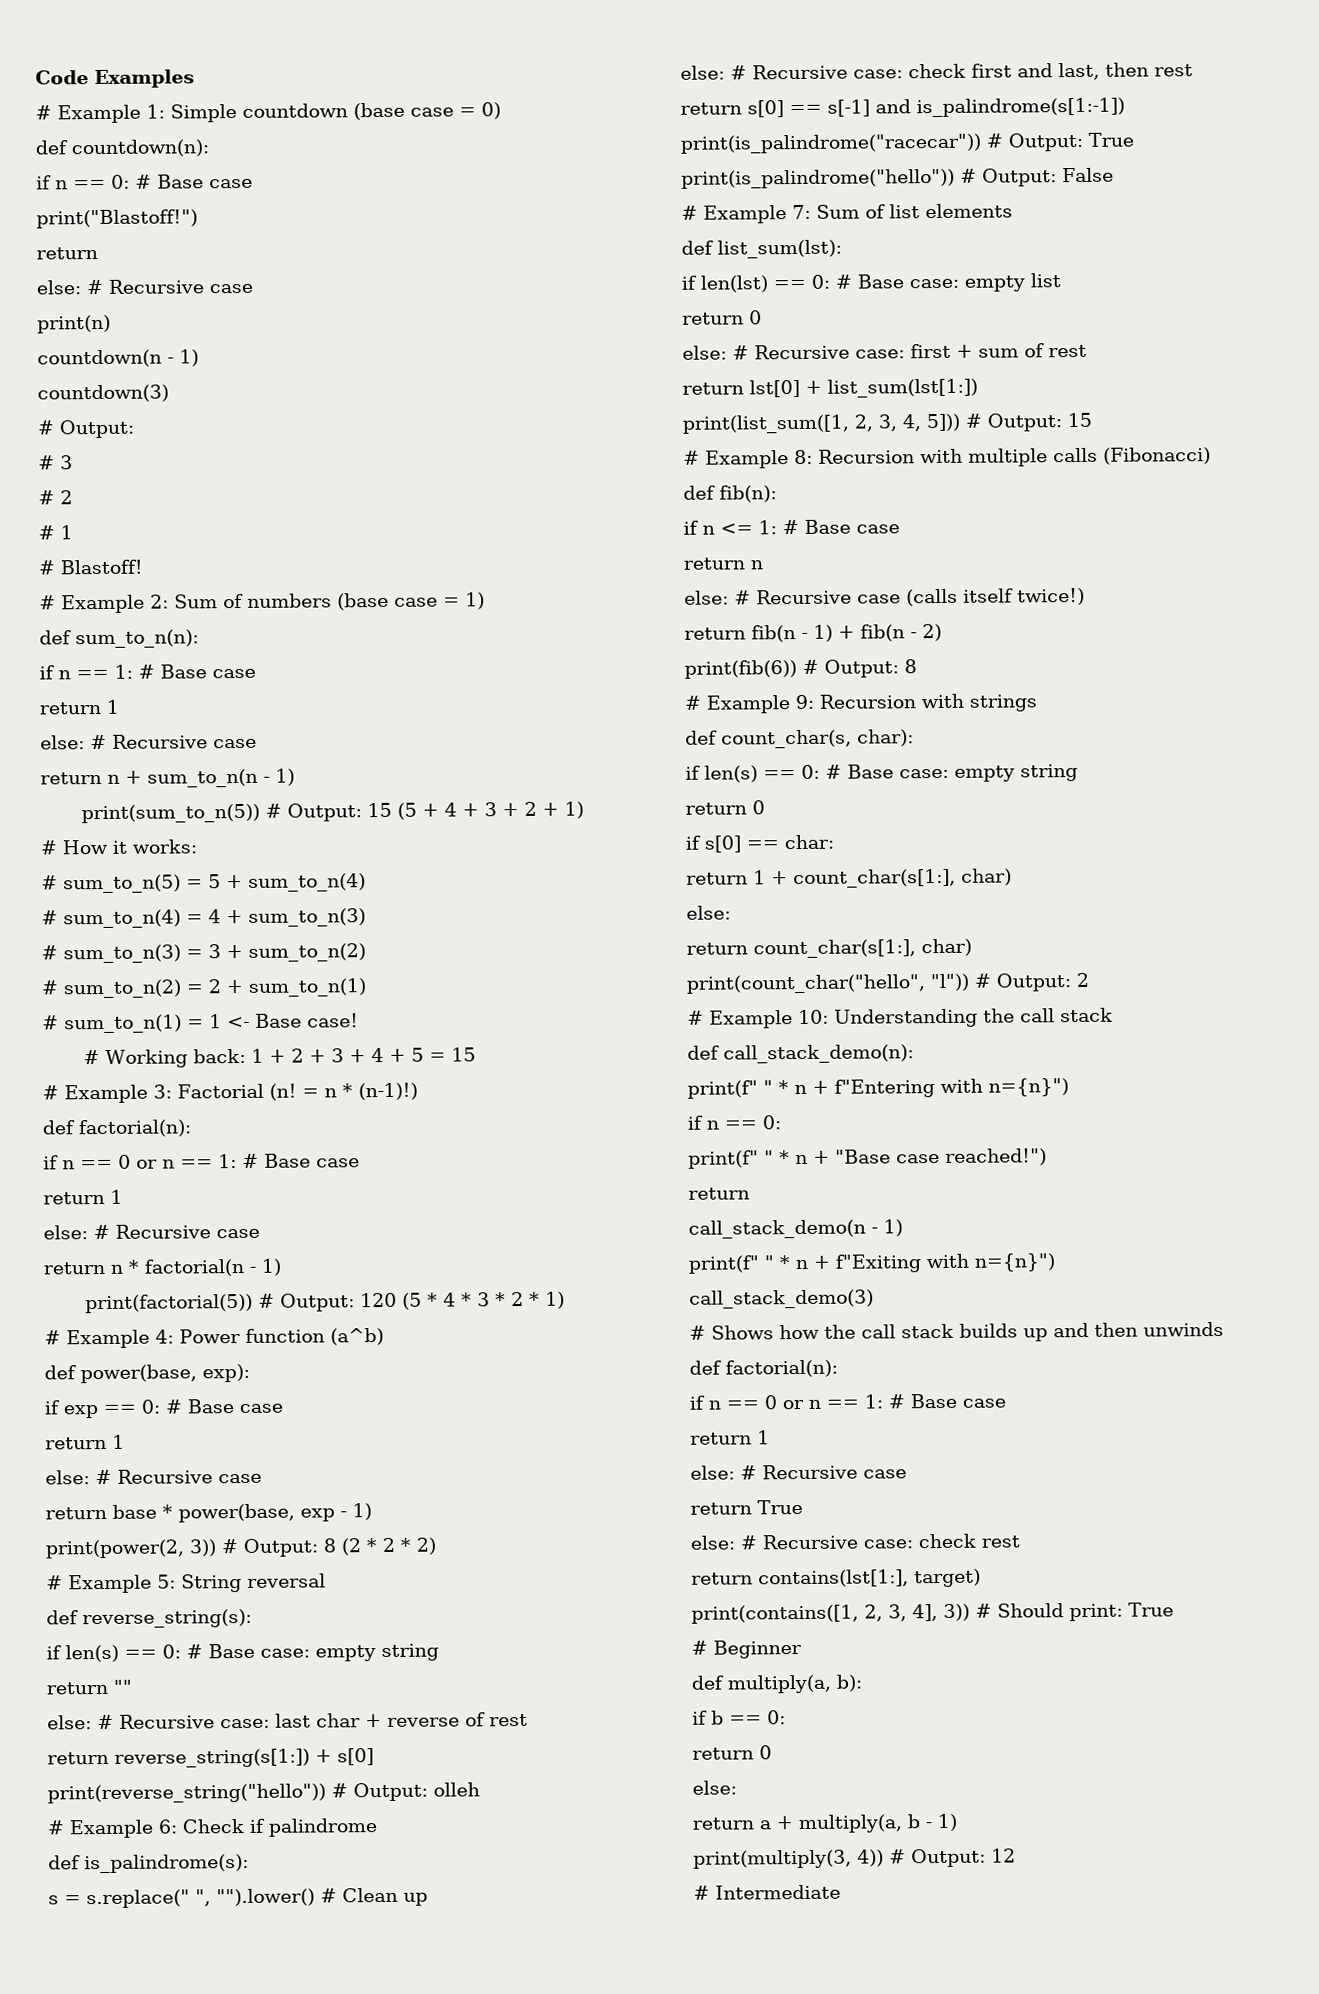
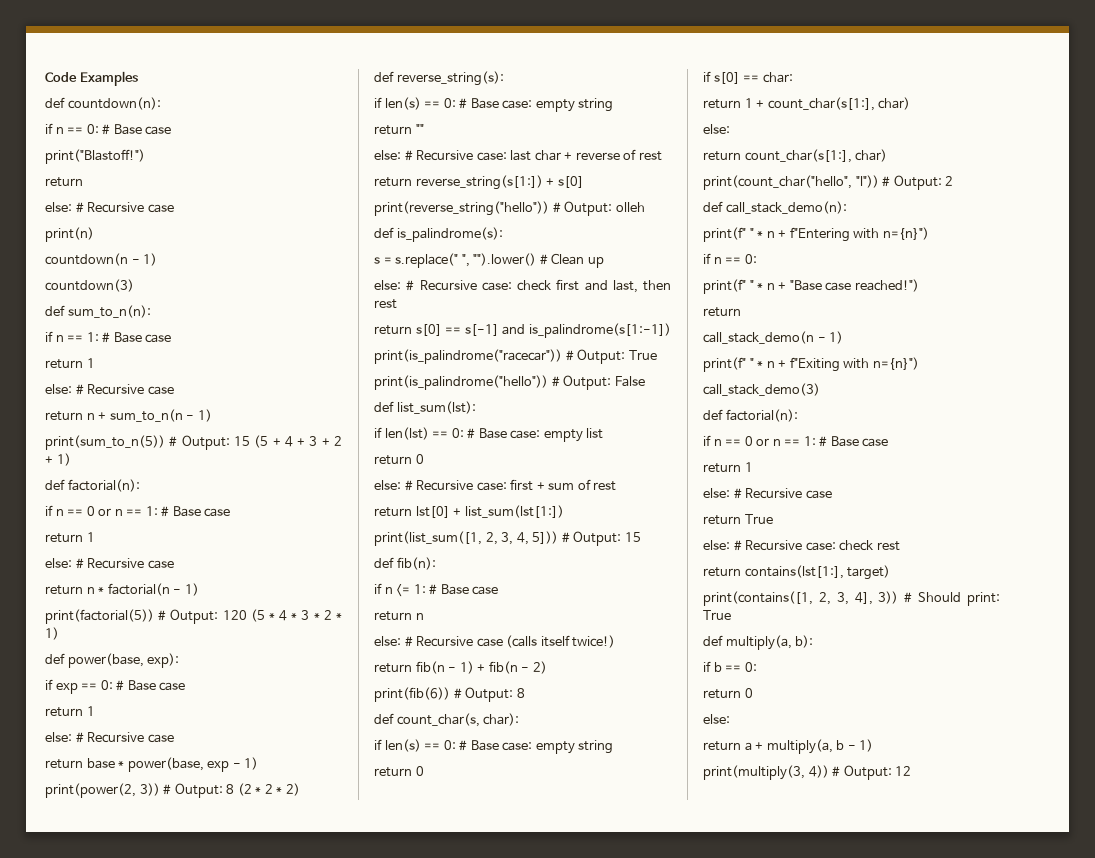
[35,102,501,124] // # Example 1: Simple countdown (base case = 0) -> (138, 78) none
[37,419,134,439] [38,455,73,470] [38,490,73,505] [38,525,73,540] [38,559,143,575] [39,592,485,614] // # Output: // # 3 // # 2 // # 1 // # Blastoff! // # Example 2: Sum of numbers (base case = 1) -> (134, 285) none
[40,839,197,855] [41,873,366,894] [41,908,366,929] [41,943,366,964] [41,978,366,999] [42,1013,359,1034] [82,1047,476,1068] [42,1082,418,1104] // # How it works: // # sum_to_n(5) = 5 + sum_to_n(4) // # sum_to_n(4) = 4 + sum_to_n(3) // # sum_to_n(3) = 3 + sum_to_n(2) // # sum_to_n(2) = 2 + sum_to_n(1) // # sum_to_n(1) = 1 <- Base case! // # Working back: 1 + 2 + 3 + 4 + 5 = 15 // # Example 3: Factorial (n! = n * (n-1)!) -> (71, 459) none
[44,1327,384,1349] // # Example 4: Power function (a^b) -> (59, 633) none
[46,1573,326,1594] // # Example 5: String reversal -> (300, 789) none
[47,1818,377,1839] // # Example 6: Check if palindrome -> (645, 207) none
[681,203,1013,224] // # Example 7: Sum of list elements -> (645, 381) none
[683,447,1211,469] // # Example 8: Recursion with multiple calls (Fibonacci) -> (641, 537) none
[684,693,1037,714] // # Example 9: Recursion with strings -> (525, 693) none
[687,1007,1113,1029] // # Example 10: Understanding the call stack -> (954, 181) none
[689,1321,1224,1342] // # Shows how the call stack builds up and then unwinds -> (820, 389) none
[691,1639,802,1659] // # Beginner -> (731, 615) none
[693,1884,841,1900] // # Intermediate -> (912, 771) none

